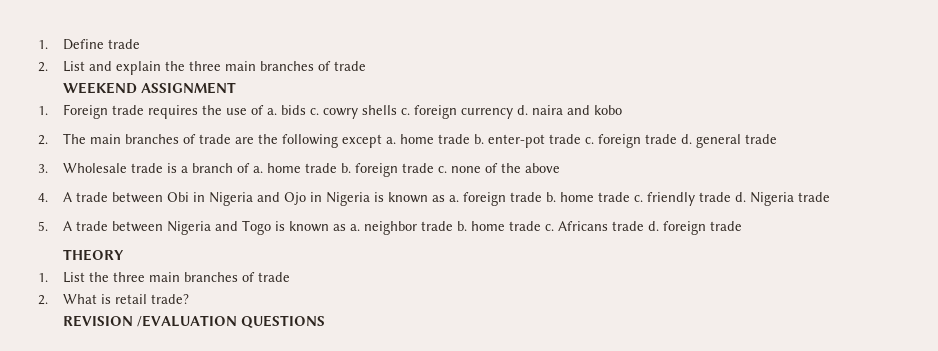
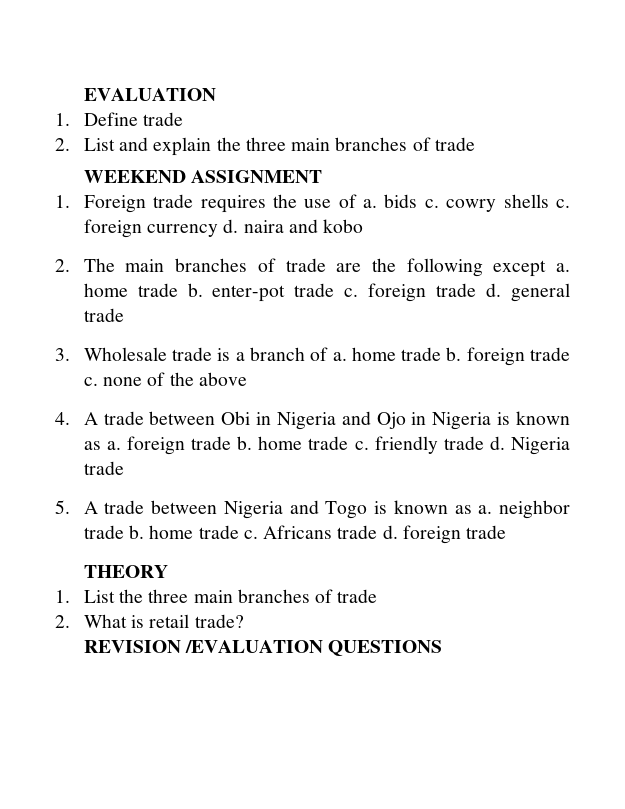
(38, 44) none -> [83,88,216,101] EVALUATION //

